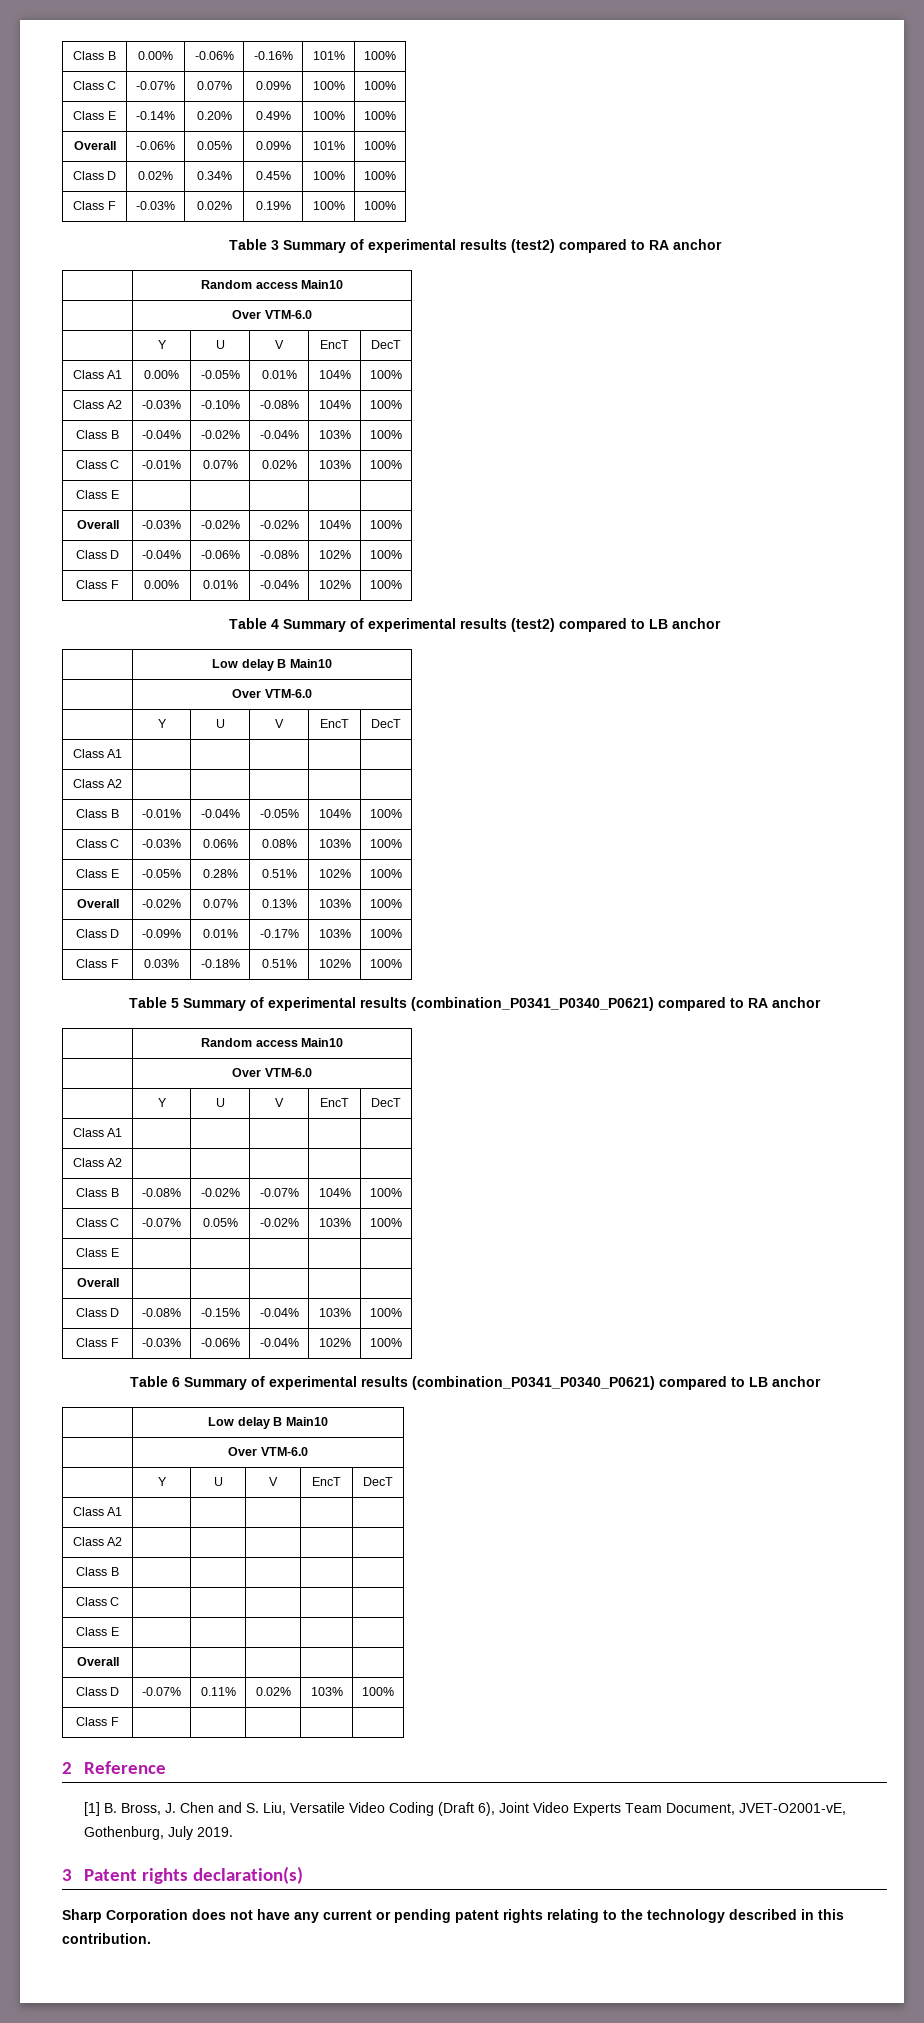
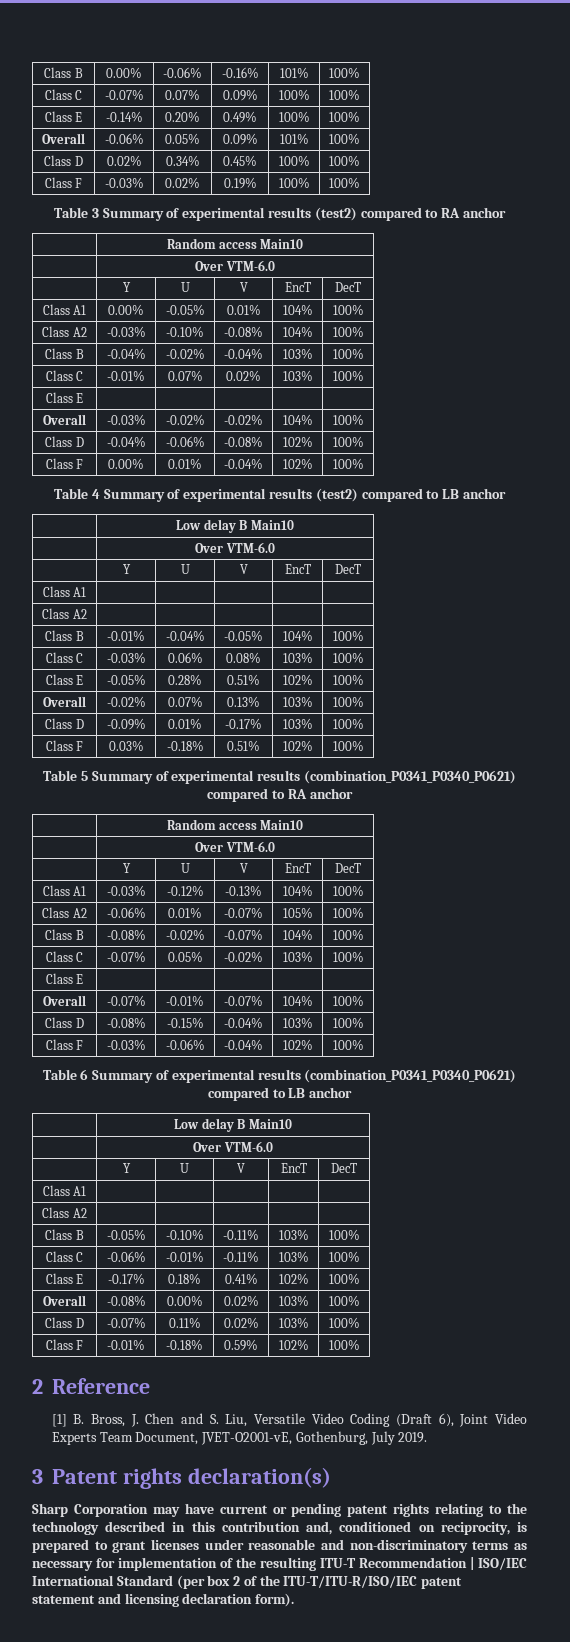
[72,1158,123,1167] | | | | // Class A2 | | | | | -> [106,885,146,896] [166,885,204,896] [225,885,262,896] [282,885,313,896] [332,885,364,896] [42,907,87,918] [106,907,146,918] [168,907,202,918] [224,907,263,918] [282,907,313,918] [332,907,364,918] -0.03% | -0.12% | -0.13% | 104% | 100% // Class A2 | -0.06% | 0.01% | -0.07% | 105% | 100%
(119, 1282) | | | | -> [106,995,146,1006] [166,995,204,1006] [224,995,263,1006] [282,995,313,1006] [332,995,364,1006] -0.07% | -0.01% | -0.07% | 104% | 100%
[75,1597,120,1606] [76,1627,119,1636] [76,1657,119,1666] | | | | // Class C | | | | | // Class E | | | | | // Overall | | | | | -> [106,1229,146,1240] [165,1229,204,1240] [223,1229,259,1240] [278,1229,309,1240] [328,1229,360,1240] [45,1251,84,1262] [106,1251,146,1262] [165,1251,204,1262] [223,1251,259,1262] [278,1251,309,1262] [328,1251,360,1262] [45,1273,84,1284] [107,1273,145,1284] [168,1273,201,1284] [224,1273,258,1284] [278,1273,309,1284] [328,1273,360,1284] [43,1295,86,1306] [106,1295,146,1306] [166,1295,203,1306] [223,1295,259,1306] [278,1295,309,1306] [328,1295,360,1306] -0.05% | -0.10% | -0.11% | 103% | 100% // Class C | -0.06% | -0.01% | -0.11% | 103% | 100% // Class E | -0.17% | 0.18% | 0.41% | 102% | 100% // Overall | -0.08% | 0.00% | 0.02% | 103% | 100%
(119, 1721) | | | | -> [107,1339,145,1350] [166,1339,203,1350] [224,1339,258,1351] [278,1339,309,1350] [328,1339,360,1350] -0.01% | -0.18% | 0.59% | 102% | 100%
[192,1909,319,1923] does not have any -> [152,1503,214,1517] may have
[62,1933,151,1944] contribution. -> [221,1521,527,1535] [32,1539,527,1553] [32,1557,527,1571] [32,1575,463,1589] [32,1593,295,1607] contribution and, conditioned on reciprocity, is prepared to grant licenses under reasonable and non-discriminatory terms as necessary for implementation of the resulting ITU-T Recommendation | ISO/IEC International Standard (per box 2 of the ITU-T/ITU-R/ISO/IEC patent statement and licensing declaration form).

